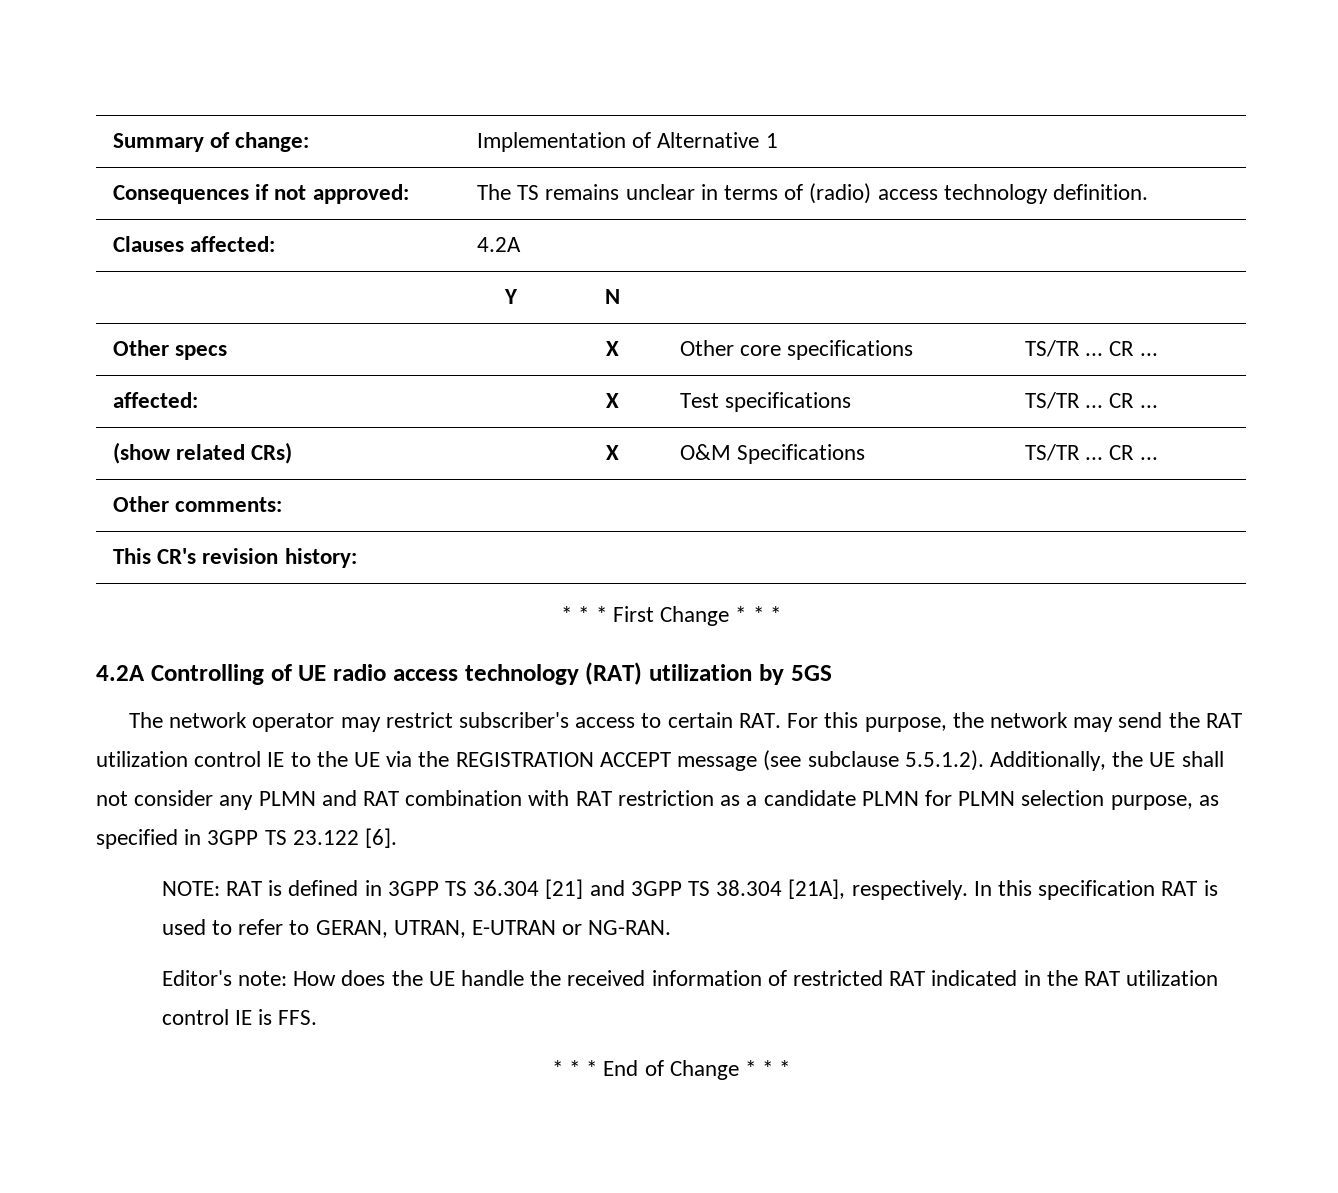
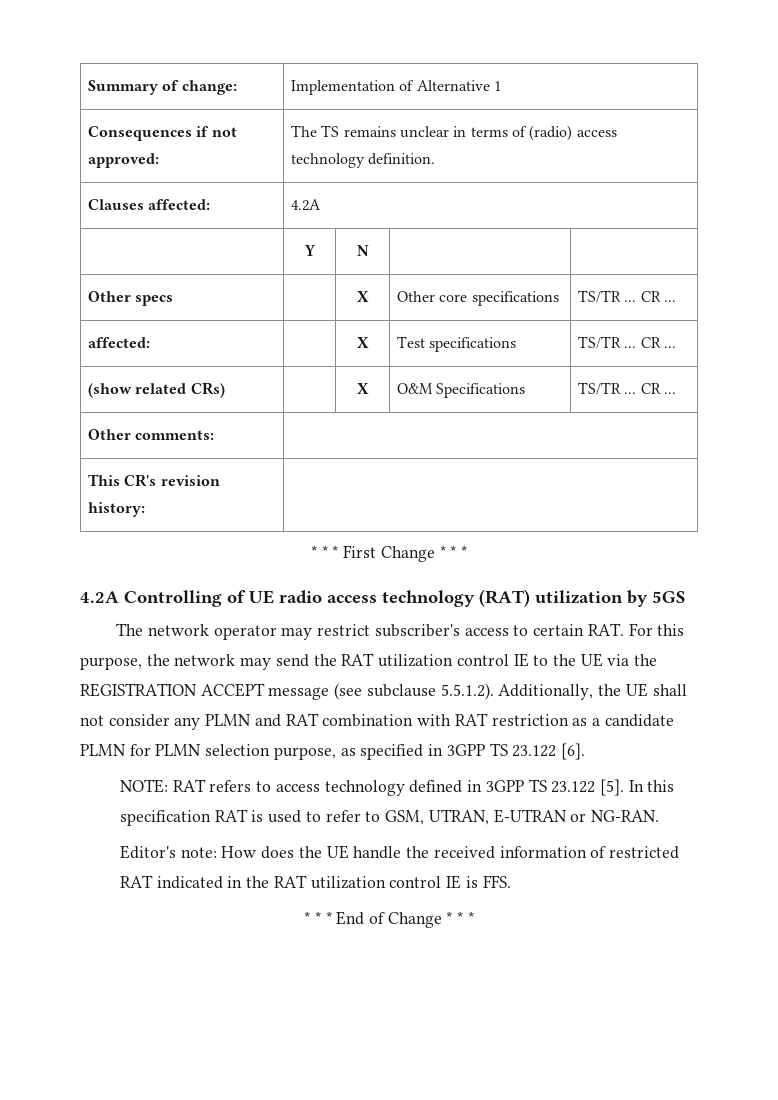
[268,879,968,900] is defined in 3GPP TS 36.304 [21] and 3GPP TS 38.304 [21A], respectively. -> [209,779,624,796] refers to access technology defined in 3GPP TS 23.122 [5].
[315,920,388,938] GERAN, -> [385,810,425,825] GSM,

